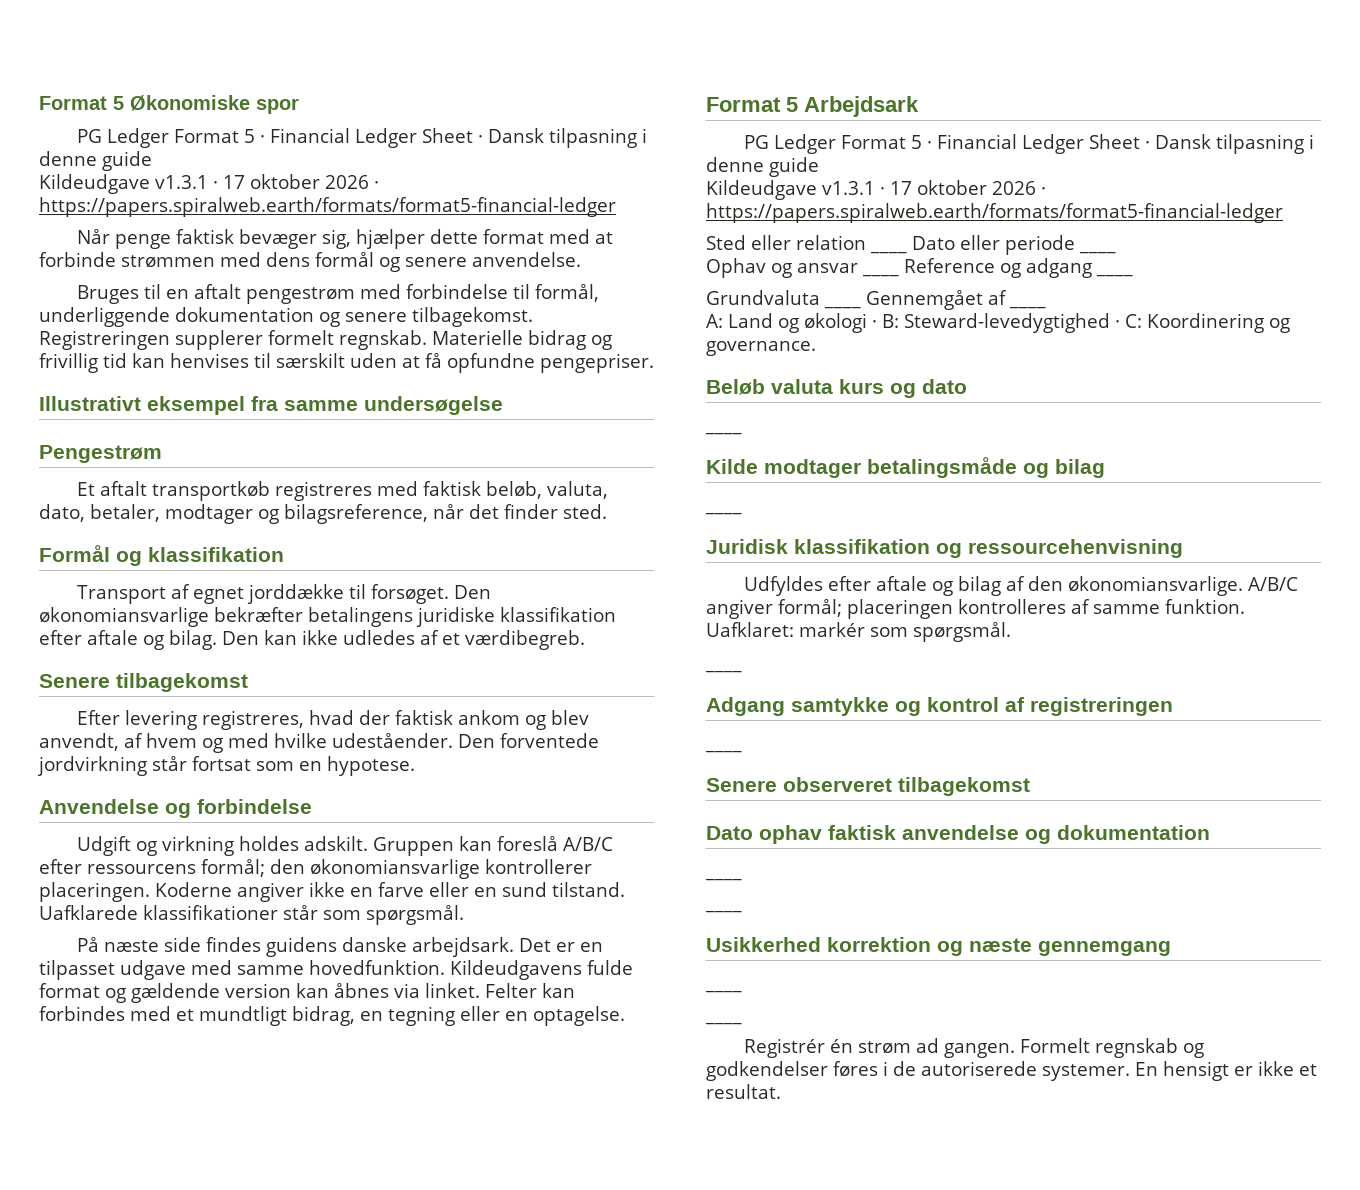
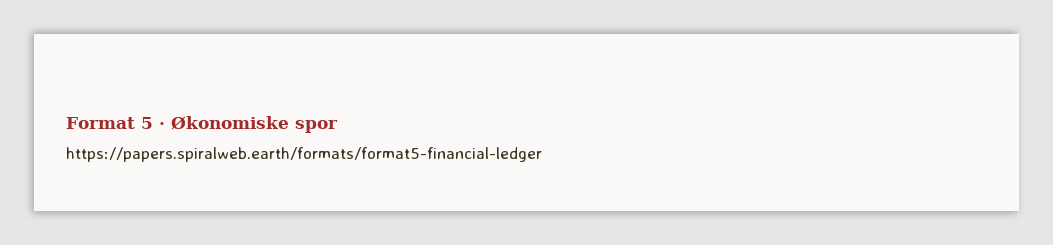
[39,96,124,110] Format 5 -> [66,117,165,129] Format 5 ·
[76,128,647,148] [39,151,152,171] [39,174,379,194] [39,197,616,217] [76,229,613,249] [39,252,581,272] [76,284,599,304] [39,307,533,327] [39,330,612,350] [39,353,654,373] [39,396,503,415] [39,445,162,463] [76,481,608,501] [39,504,607,524] [39,545,284,566] [76,584,491,604] [39,607,616,627] [39,630,585,650] [39,673,248,692] [76,710,589,730] [39,733,599,753] [37,756,415,776] [39,799,312,818] [76,836,613,856] [39,859,592,879] [39,882,625,902] [39,905,464,925] [76,937,603,957] [39,960,633,980] [39,983,575,1003] [39,1006,625,1026] [706,96,919,117] [743,134,1314,154] [706,157,819,177] [706,180,1046,200] [706,203,1283,223] [706,235,866,250] [870,250,907,254] [912,235,1116,255] [706,258,858,278] [862,273,899,277] [904,258,1133,278] [706,290,820,305] [824,290,1007,310] [1009,305,1046,309] [706,313,1290,333] [706,341,816,356] [706,379,967,398] [705,431,742,435] [706,457,1105,478] [705,511,742,515] [706,539,1183,558] [743,576,1298,596] [706,599,1245,619] [706,622,1011,642] [705,669,742,673] [706,697,1173,716] [705,749,742,753] [706,777,1030,796] [706,825,1210,844] [705,877,742,881] [705,909,742,913] [706,937,1171,956] [705,989,742,993] [705,1021,742,1025] [743,1038,1204,1058] [706,1061,1317,1081] [706,1084,781,1099] PG Ledger Format 5 · Financial Ledger Sheet · Dansk tilpasning i denne guide // Kildeudgave v1.3.1 · 17 oktober 2026 · https://papers.spiralweb.earth/formats/format5-financial-ledger // Når penge faktisk bevæger sig, hjælper dette format med at forbinde strømmen med dens formål og senere anvendelse. // Bruges til en aftalt pengestrøm med forbindelse til formål, underliggende dokumentation og senere tilbagekomst. Registreringen supplerer formelt regnskab. Materielle bidrag og frivillig tid kan henvises til særskilt uden at få opfundne pengepriser. // Illustrativt eksempel fra samme undersøgelse // Pengestrøm // Et aftalt transportkøb registreres med faktisk beløb, valuta, dato, betaler, modtager og bilagsreference, når det finder sted. // Formål og klassifikation // Transport af egnet jorddække til forsøget. Den økonomiansvarlige bekræfter betalingens juridiske klassifikation efter aftale og bilag. Den kan ikke udledes af et værdibegreb. // Senere tilbagekomst // Efter levering registreres, hvad der faktisk ankom og blev anvendt, af hvem og med hvilke udeståender. Den forventede jordvirkning står fortsat som en hypotese. // Anvendelse og forbindelse // Udgift og virkning holdes adskilt. Gruppen kan foreslå A/B/C efter ressourcens formål; den økonomiansvarlige kontrollerer placeringen. Koderne angiver ikke en farve eller en sund tilstand. Uafklarede klassifikationer står som spørgsmål. // På næste side findes guidens danske arbejdsark. Det er en tilpasset udgave med samme hovedfunktion. Kildeudgavens fulde format og gældende version kan åbnes via linket. Felter kan forbindes med et mundtligt bidrag, en tegning eller en optagelse. // Format 5 Arbejdsark // PG Ledger Format 5 · Financial Ledger Sheet · Dansk tilpasning i denne guide // Kildeudgave v1.3.1 · 17 oktober 2026 · https://papers.spiralweb.earth/formats/format5-financial-ledger // Sted eller relation ____ Dato eller periode ____ // Ophav og ansvar ____ Reference og adgang ____ // Grundvaluta ____ Gennemgået af ____ // A: Land og økologi · B: Steward-levedygtighed · C: Koordinering og governance. // Beløb valuta kurs og dato // ____ // Kilde modtager betalingsmåde og bilag // ____ // Juridisk klassifikation og ressourcehenvisning // Udfyldes efter aftale og bilag af den økonomiansvarlige. A/B/C angiver formål; placeringen kontrolleres af samme funktion. Uafklaret: markér som spørgsmål. // ____ // Adgang samtykke og kontrol af registreringen // ____ // Senere observeret tilbagekomst // Dato ophav faktisk anvendelse og dokumentation // ____ // ____ // Usikkerhed korrektion og næste gennemgang // ____ // ____ // Registrér én strøm ad gangen. Formelt regnskab og godkendelser føres i de autoriserede systemer. En hensigt er ikke et resultat. -> [66,147,542,162] https://papers.spiralweb.earth/formats/format5-financial-ledger

